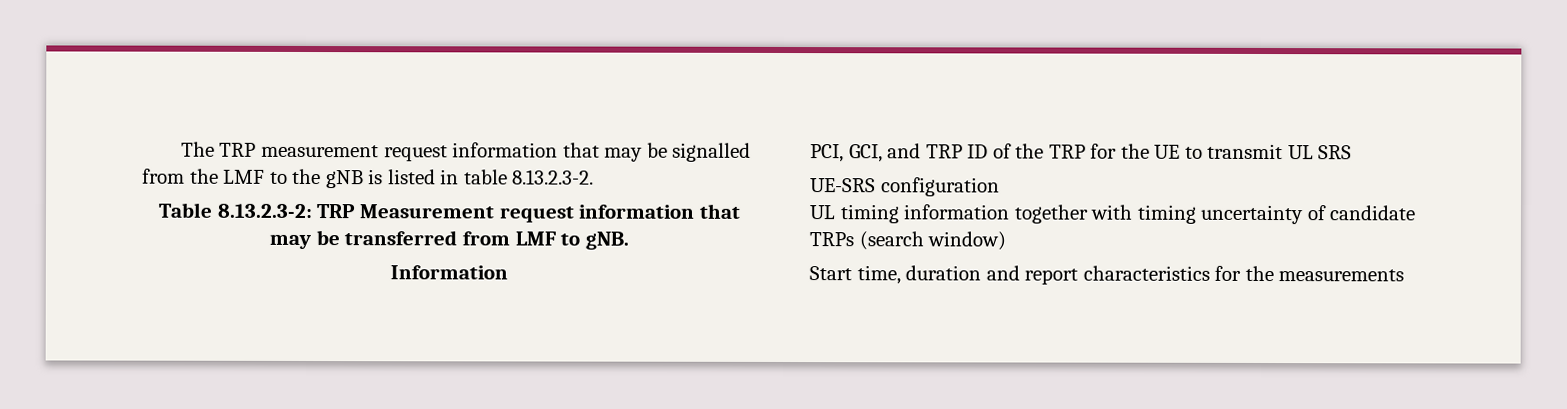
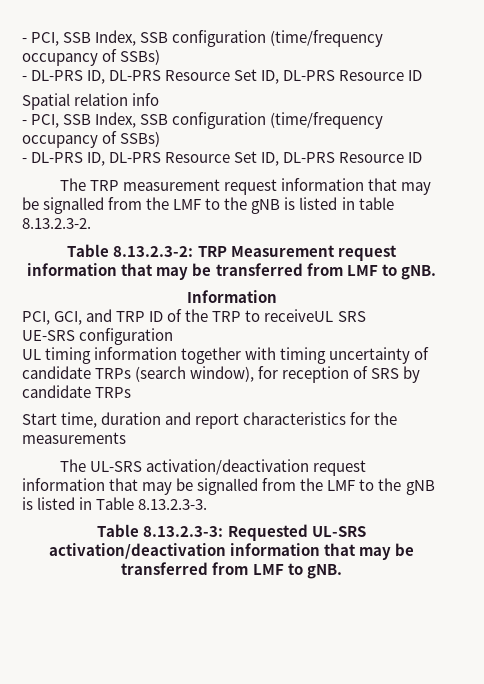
(180, 149) none -> [22,30,384,47] [22,49,161,66] [22,69,423,84] [22,93,160,110] [22,112,384,129] [22,131,161,148] [22,151,423,166] - PCI, SSB Index, SSB configuration (time/frequency occupancy of SSBs) // - DL-PRS ID, DL-PRS Resource Set ID, DL-PRS Resource ID // Spatial relation info // - PCI, SSB Index, SSB configuration (time/frequency occupancy of SSBs) // - DL-PRS ID, DL-PRS Resource Set ID, DL-PRS Resource ID //
[1090,143,1314,160] for the UE to transmit UL -> [245,309,334,322] to receiveUL
[927,231,1007,251] window) -> [190,366,421,383] [22,385,132,398] window), for reception of SRS by candidate TRPs
(1405, 275) none -> [59,459,366,476] [22,478,435,495] [22,497,208,510] [97,524,366,541] [48,543,415,560] [121,562,342,579] // The UL-SRS activation/deactivation request information that may be signalled from the LMF to the gNB is listed in Table 8.13.2.3-3. // Table 8.13.2.3-3: Requested UL-SRS activation/deactivation information that may be transferred from LMF to gNB.

